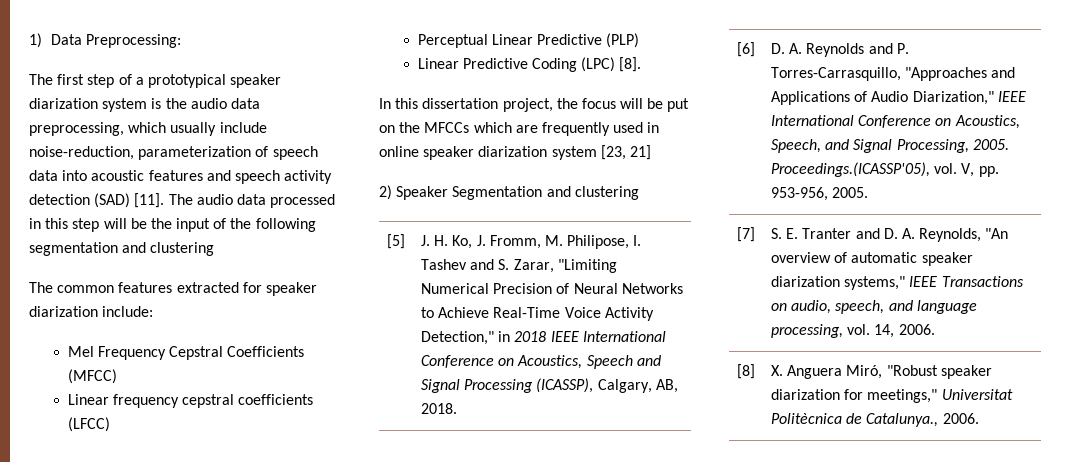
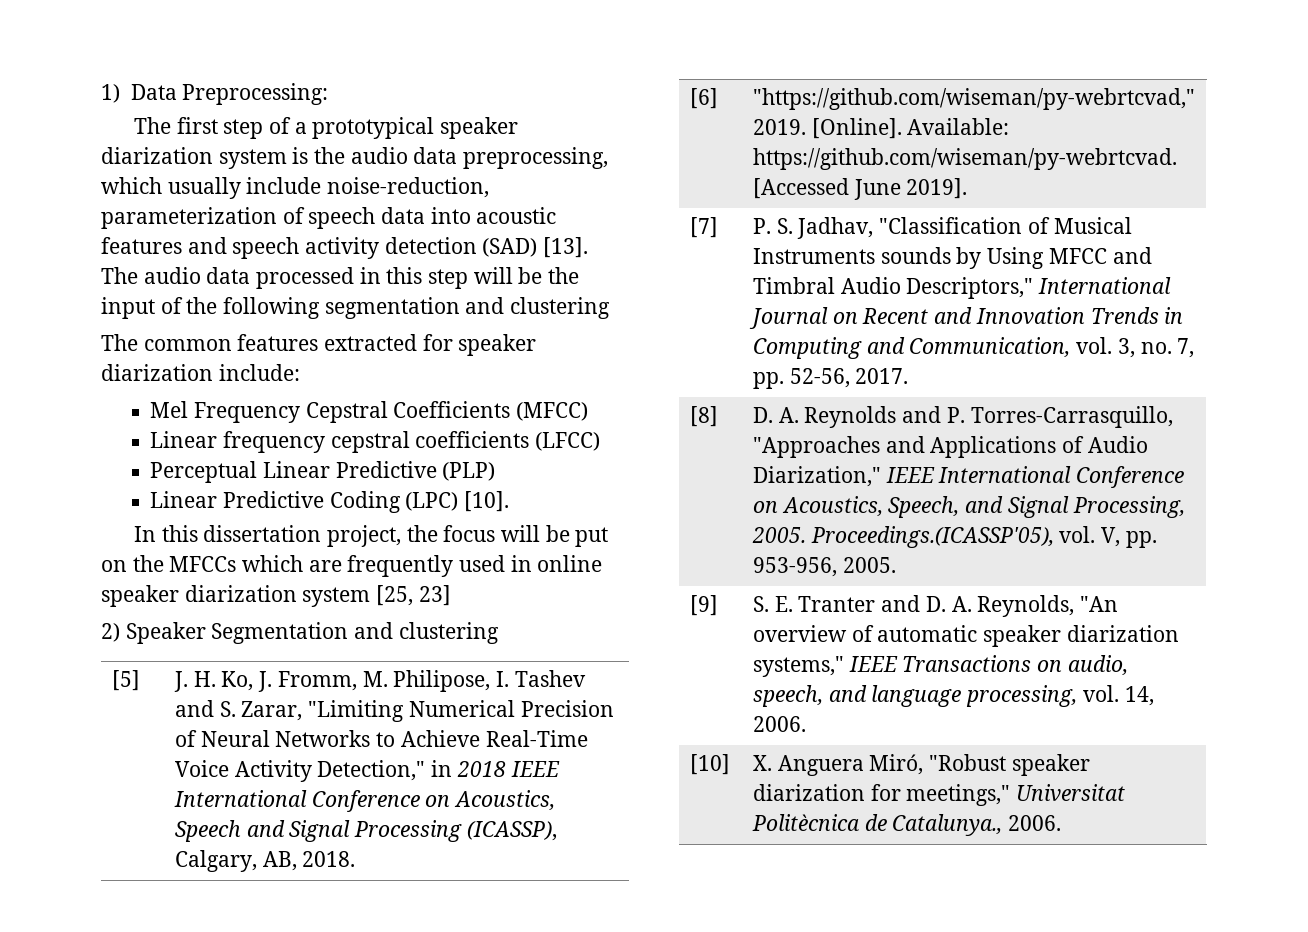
[134,193,165,208] [11]. -> [543,237,589,258] [13].
[619,57,642,72] [8]. -> [464,491,510,512] [10].
[600,145,651,160] [23, 21] -> [376,585,451,606] [25, 23]
(755, 49) none -> [753,88,1196,110] [753,118,1010,139] [753,148,1178,170] [753,178,968,200] [690,217,719,238] [753,217,1132,239] [753,247,1152,269] [753,277,1172,299] [749,307,1184,329] [753,337,1195,359] [753,368,909,389] [690,406,719,427] | "https://github.com/wiseman/py-webrtcvad," 2019. [Online]. Available: https://github.com/wiseman/py-webrtcvad. [Accessed June 2019]. // [7] | P. S. Jadhav, "Classification of Musical Instruments sounds by Using MFCC and Timbral Audio Descriptors," International Journal on Recent and Innovation Trends in Computing and Communication, vol. 3, no. 7, pp. 52-56, 2017. // [8]
[736,227,755,242] [7] -> [690,595,719,616] [9]
[736,364,755,379] [8] -> [690,754,731,775] [10]

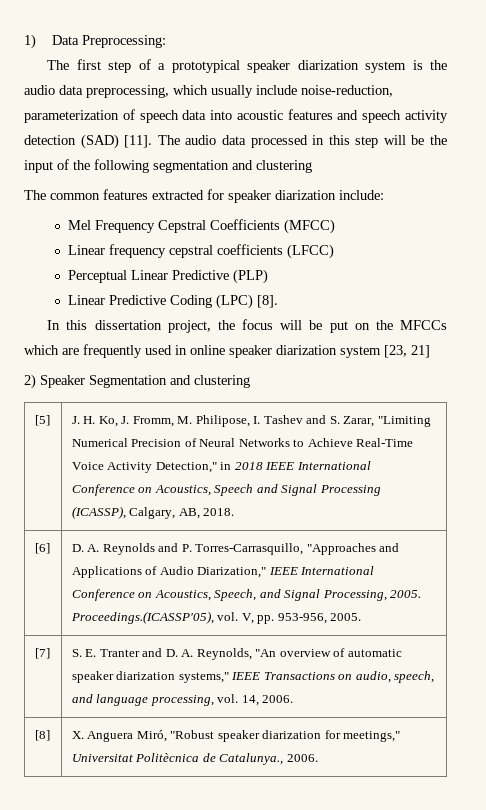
[543,237,589,258] [13]. -> [124,135,153,148] [11].
[464,491,510,512] [10]. -> [257,295,279,308] [8].
[376,585,451,606] [25, 23] -> [384,345,430,358] [23, 21]
[753,88,1196,110] [753,118,1010,139] [753,148,1178,170] [753,178,968,200] [690,217,719,238] [753,217,1132,239] [753,247,1152,269] [753,277,1172,299] [749,307,1184,329] [753,337,1195,359] [753,368,909,389] [690,406,719,427] | "https://github.com/wiseman/py-webrtcvad," 2019. [Online]. Available: https://github.com/wiseman/py-webrtcvad. [Accessed June 2019]. // [7] | P. S. Jadhav, "Classification of Musical Instruments sounds by Using MFCC and Timbral Audio Descriptors," International Journal on Recent and Innovation Trends in Computing and Communication, vol. 3, no. 7, pp. 52-56, 2017. // [8] -> (50, 548) none
[690,595,719,616] [9] -> [34,648,50,659] [7]
[690,754,731,775] [10] -> [34,730,50,741] [8]

